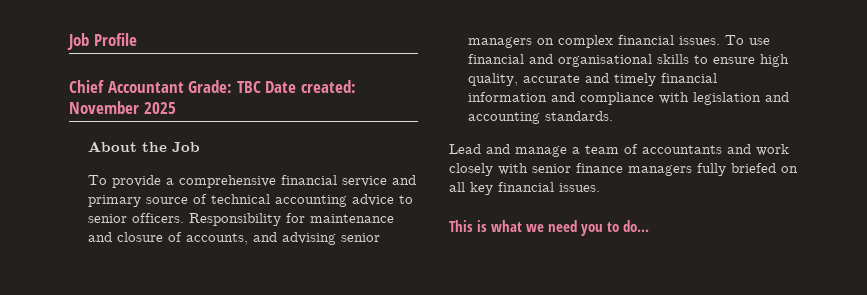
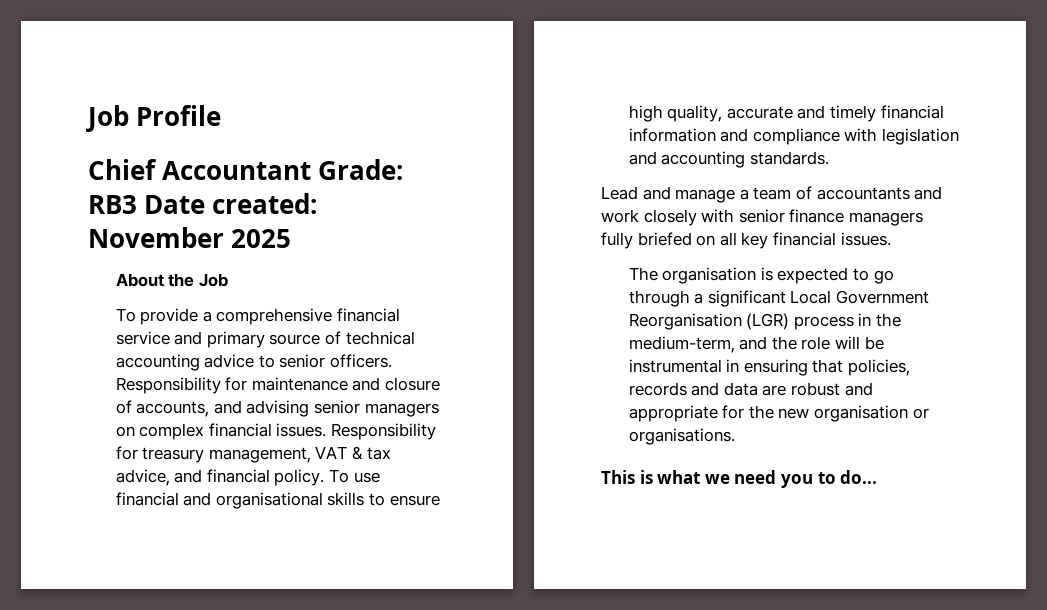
[236,81,261,93] TBC -> [88,195,137,214] RB3
(721, 40) none -> [330,423,436,440] [115,446,391,463] [115,469,325,486] Responsibility for treasury management, VAT & tax advice, and financial policy.
(600, 187) none -> [628,267,894,284] [628,290,929,307] [628,313,901,330] [628,336,884,353] [628,359,910,376] [628,382,873,396] [628,405,929,422] [628,428,735,445] // The organisation is expected to go through a significant Local Government Reorganisation (LGR) process in the medium-term, and the role will be instrumental in ensuring that policies, records and data are robust and appropriate for the new organisation or organisations.

